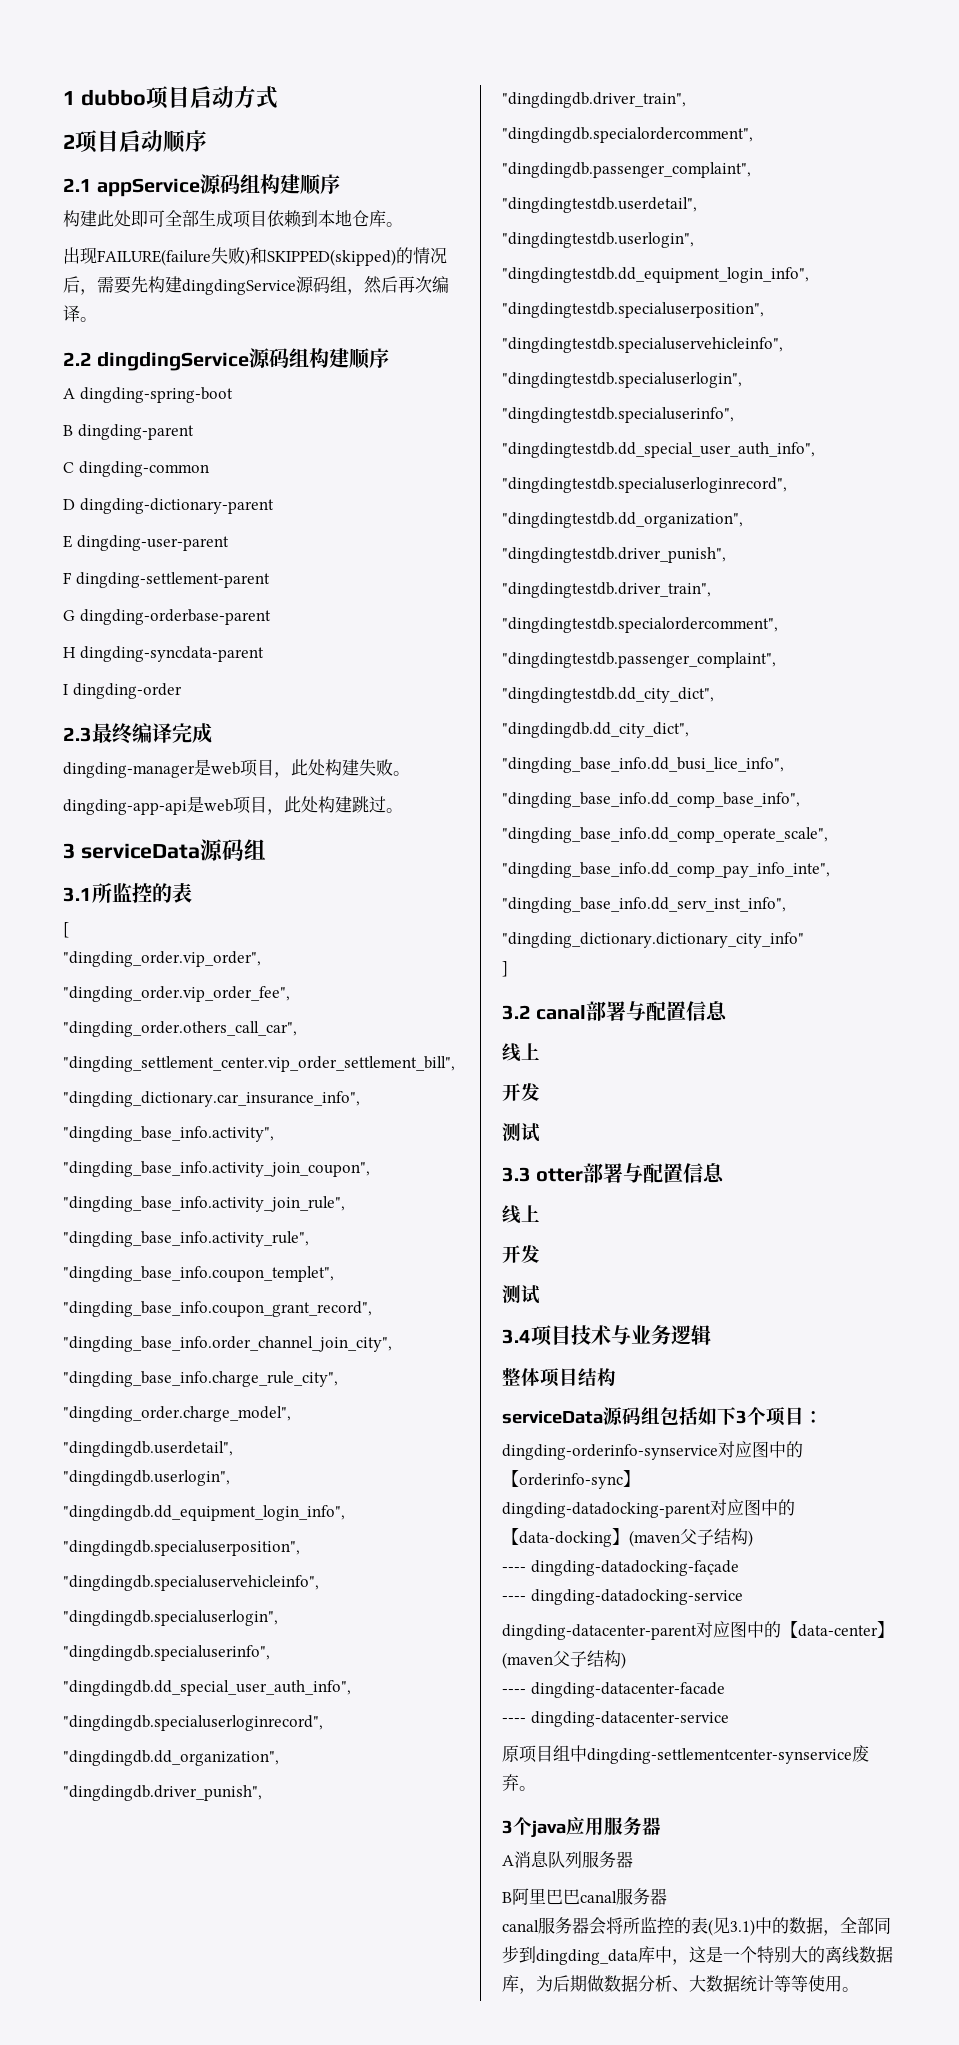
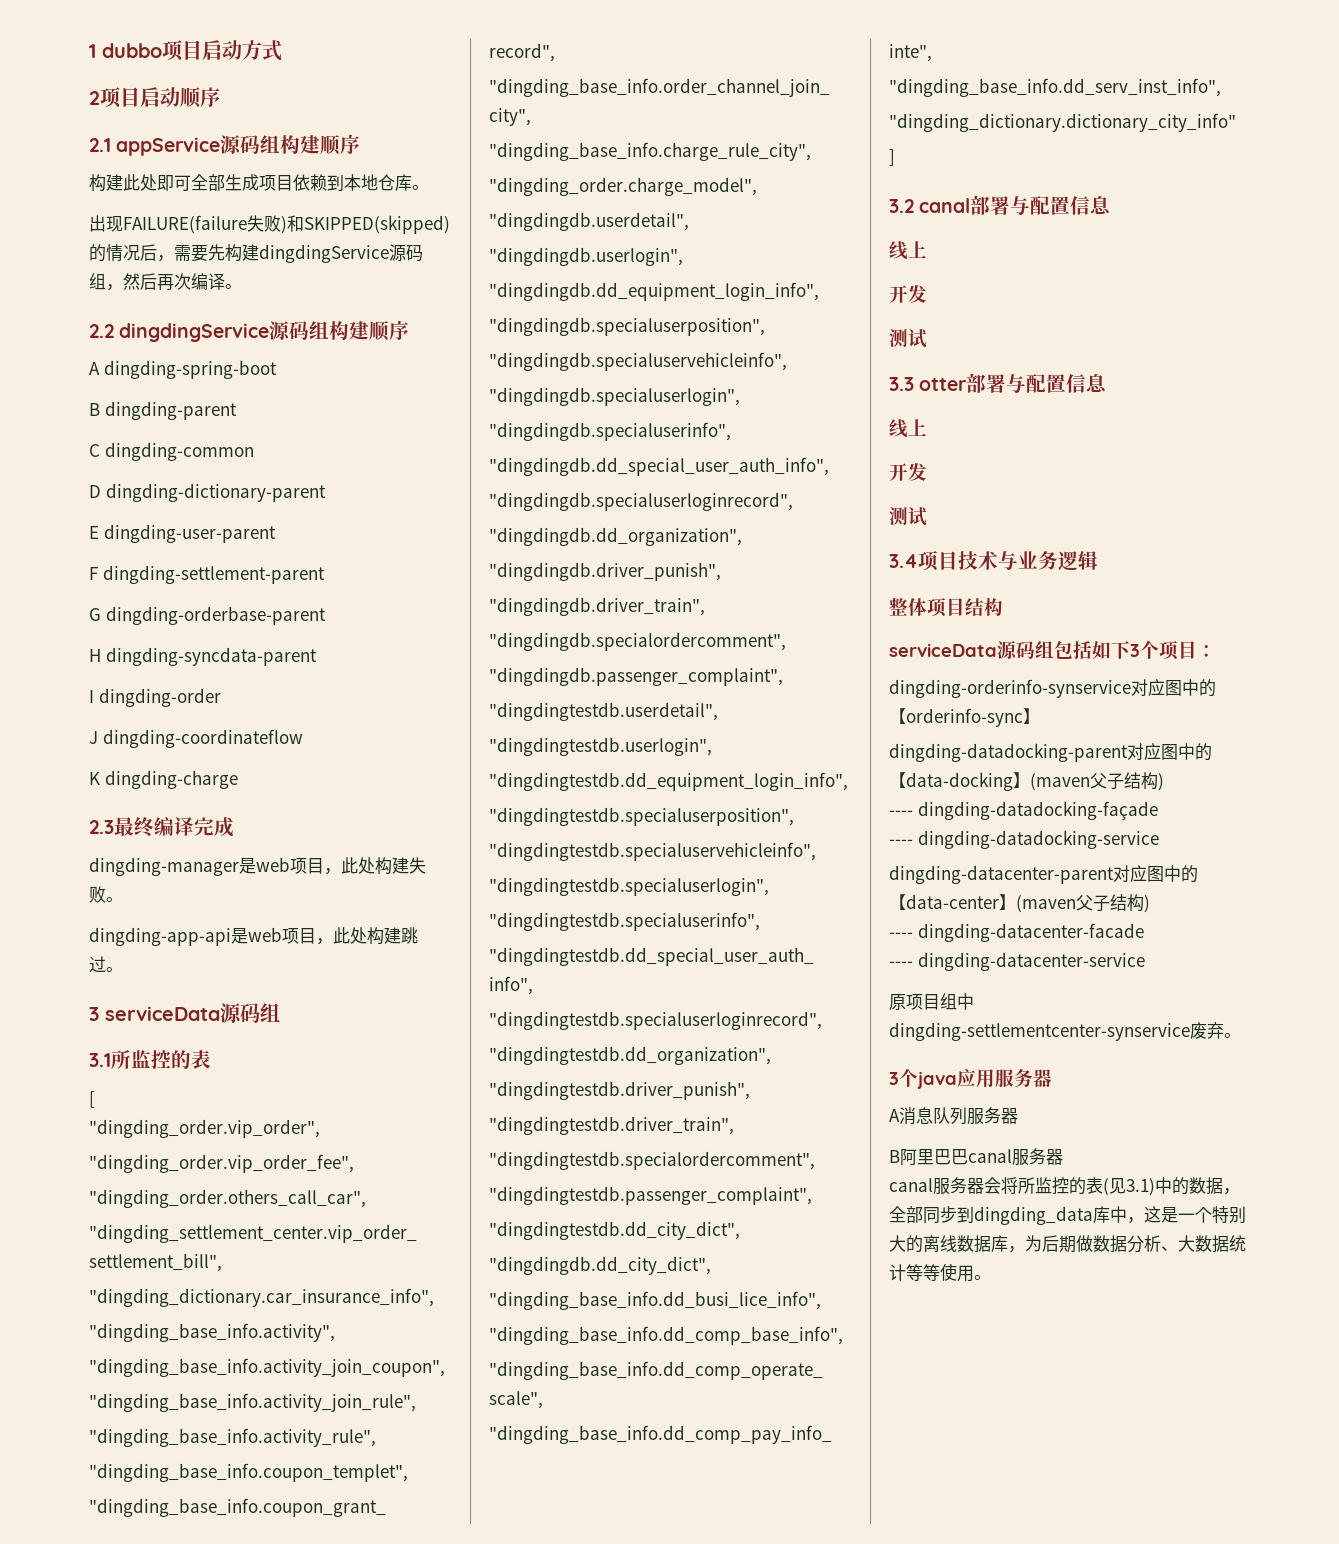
(182, 691) none -> [89,729,303,748] [89,770,238,789] // J dingding-coordinateflow // K dingding-charge

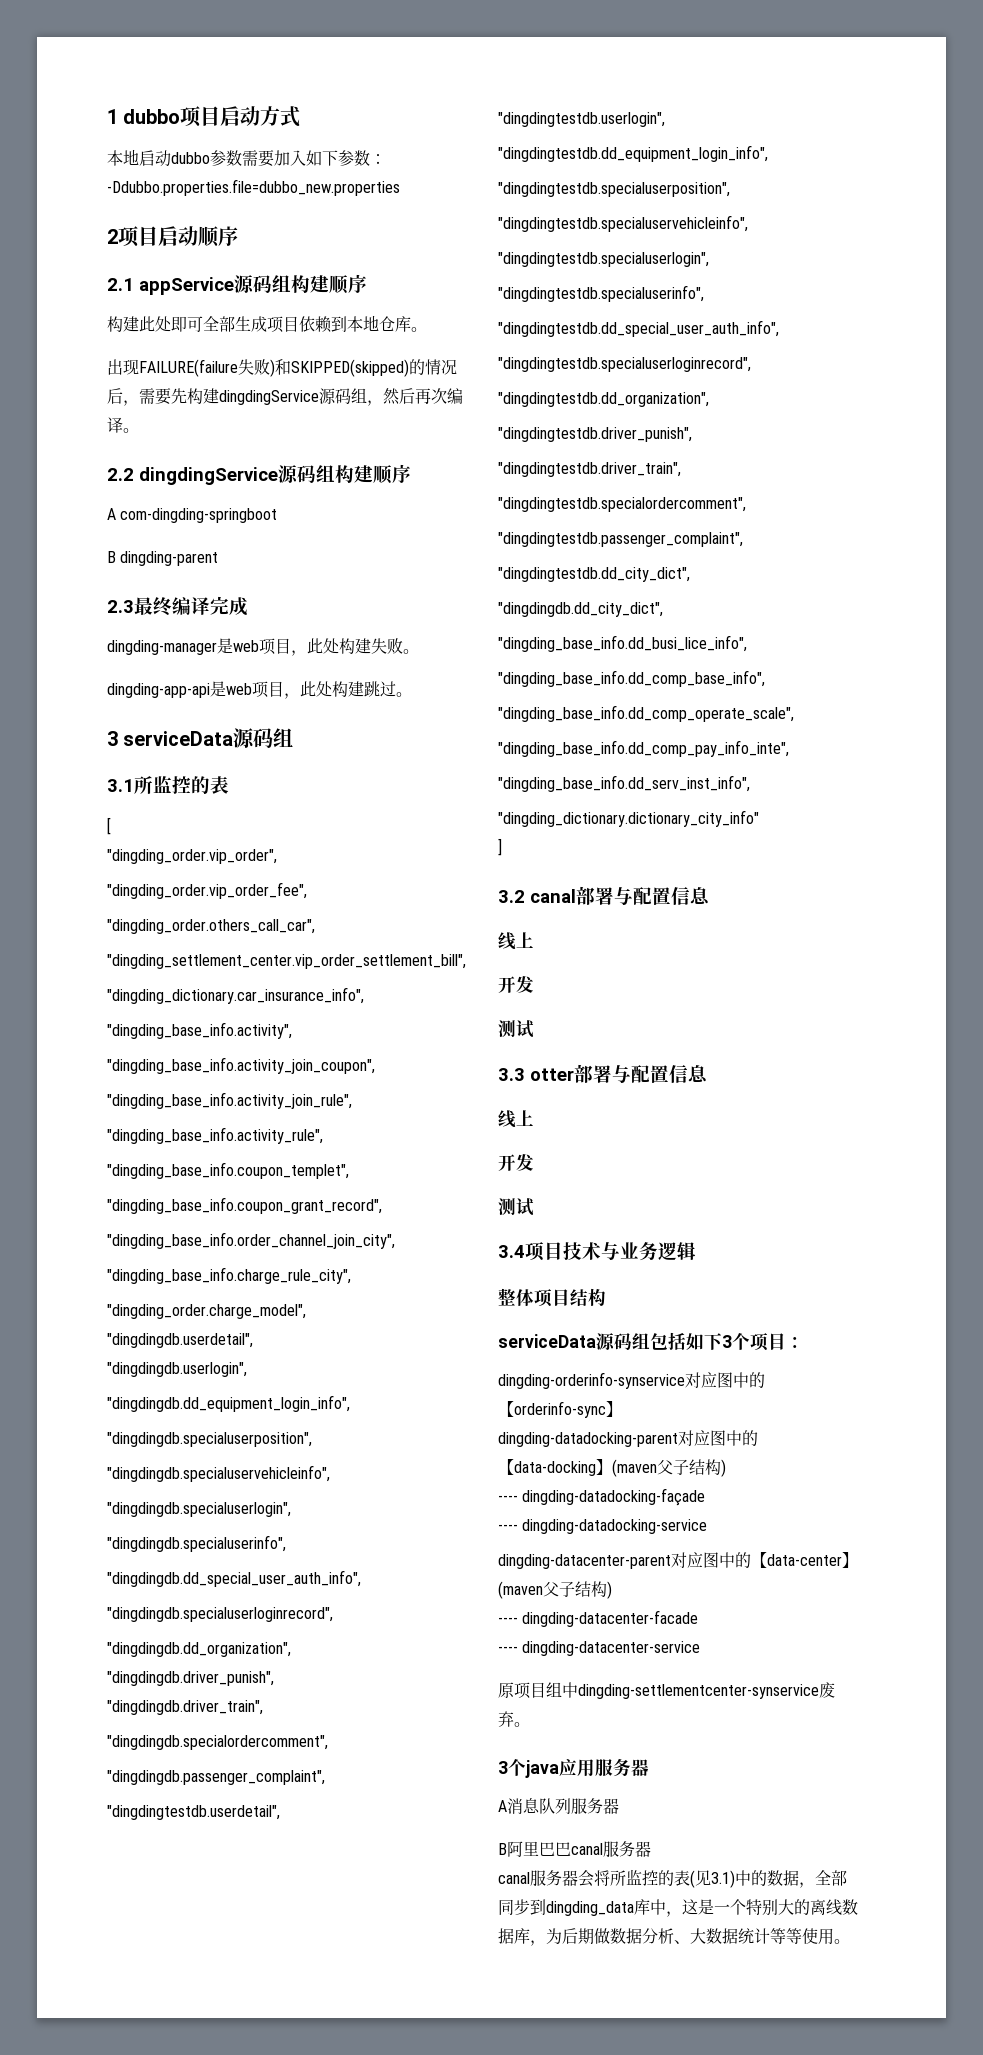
(282, 50) none -> [107,149,386,167] [107,179,400,196] // 本地启动dubbo参数需要加入如下参数：-Ddubbo.properties.file=dubbo_new.properties
[103,360,277,379] dingding-spring-boot -> [120,508,278,523] com-dingding-springboot
[89,442,254,461] [89,483,326,502] [89,524,276,543] [89,565,325,584] [89,606,326,625] [89,647,317,666] [89,688,221,707] [89,729,303,748] [89,770,238,789] // C dingding-common // D dingding-dictionary-parent // E dingding-user-parent // F dingding-settlement-parent // G dingding-orderbase-parent // H dingding-syncdata-parent // I dingding-order // J dingding-coordinateflow // K dingding-charge -> (219, 558) none

